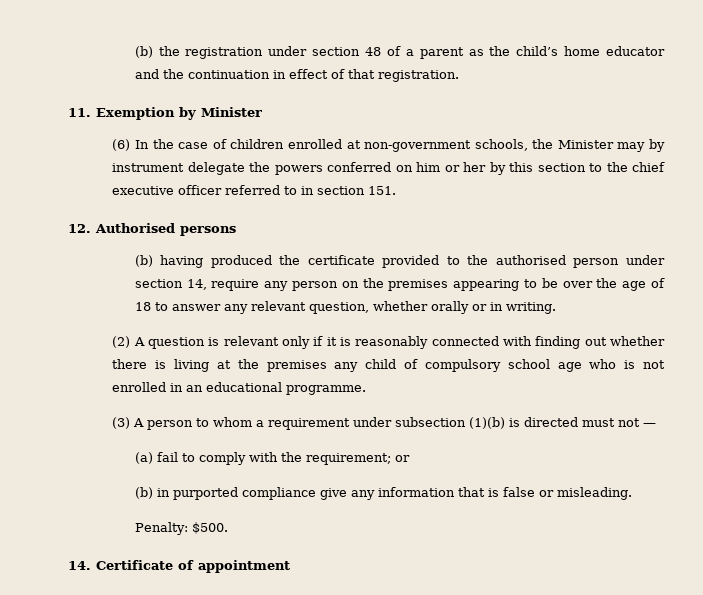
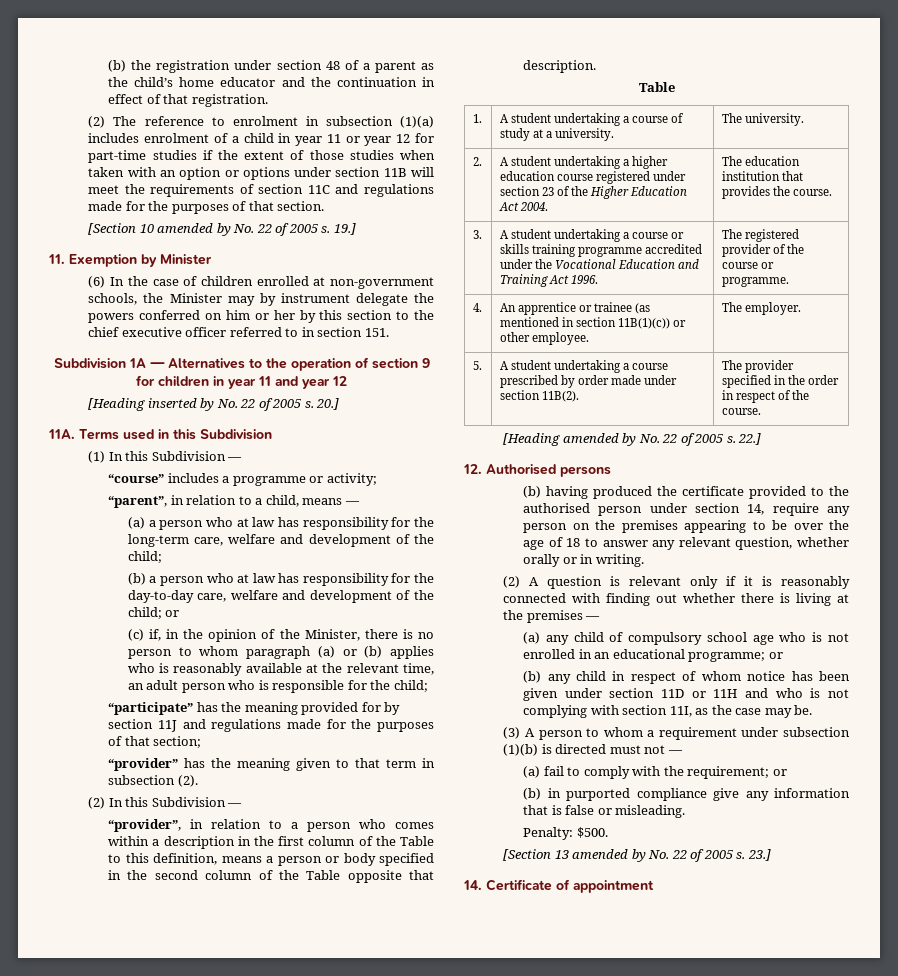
(459, 76) none -> [88,116,435,128] [88,133,434,146] [88,150,436,163] [88,167,434,180] [88,184,435,197] [88,201,325,214] [88,223,356,236] // (2) The reference to enrolment in subsection (1)(a) includes enrolment of a child in year 11 or year 12 for part-time studies if the extent of those studies when taken with an option or options under section 11B will meet the requirements of section 11C and regulations made for the purposes of that section. // [Section 10 amended by No. 22 of 2005 s. 19.]
(397, 190) none -> [53,357,430,371] [136,375,347,389] [88,398,340,411] [48,429,272,440] [88,451,243,463] [108,473,377,486] [108,495,360,508] [127,517,434,530] [127,534,434,547] [127,551,162,563] [127,573,434,586] [127,590,435,603] [127,607,180,619] [127,629,434,642] [127,646,434,659] [127,663,434,676] [127,680,428,693] [108,702,401,715] [108,719,434,732] [108,736,202,748] [108,758,435,771] [108,775,198,787] [88,797,243,809] [108,819,434,832] [108,836,434,849] [108,853,434,866] [108,870,434,883] [523,60,597,73] [638,82,675,92] [472,114,482,123] [499,113,685,126] [499,128,615,141] [721,113,804,126] [472,157,482,166] [499,156,669,169] [499,171,687,184] [499,186,688,199] [498,202,548,211] [721,156,800,166] [721,171,803,181] [721,186,833,199] [472,230,482,239] [499,229,685,242] [499,244,703,257] [499,259,700,269] [499,274,599,287] [721,229,799,242] [721,244,805,257] [721,262,774,269] [721,277,789,287] [472,303,482,312] [499,302,651,315] [499,317,687,329] [499,332,589,345] [721,302,801,315] [472,361,482,370] [499,360,669,373] [499,375,678,388] [499,390,579,402] [721,360,794,373] [721,375,840,388] [721,390,810,403] [721,408,761,415] [503,433,762,446] // Subdivision 1A — Alternatives to the operation of section 9 for children in year 11 and year 12 // [Heading inserted by No. 22 of 2005 s. 20.] // 11A. Terms used in this Subdivision // (1) In this Subdivision — // “course” includes a programme or activity; // “parent”, in relation to a child, means — // (a) a person who at law has responsibility for the long-term care, welfare and development of the child; // (b) a person who at law has responsibility for the day-to-day care, welfare and development of the child; or // (c) if, in the opinion of the Minister, there is no person to whom paragraph (a) or (b) applies who is reasonably available at the relevant time, an adult person who is responsible for the child; // “participate” has the meaning provided for by section 11J and regulations made for the purposes of that section; // “provider” has the meaning given to that term in subsection (2). // (2) In this Subdivision — // “provider”, in relation to a person who comes within a description in the first column of the Table to this definition, means a person or body specified in the second column of the Table opposite that description. // Table // 1. | A student undertaking a course of study at a university. | The university. // 2. | A student undertaking a higher education course registered under section 23 of the Higher Education Act 2004. | The education institution that provides the course. // 3. | A student undertaking a course or skills training programme accredited under the Vocational Education and Training Act 1996. | The registered provider of the course or programme. // 4. | An apprentice or trainee (as mentioned in section 11B(1)(c)) or other employee. | The employer. // 5. | A student undertaking a course prescribed by order made under section 11B(2). | The provider specified in the order in respect of the course. // [Heading amended by No. 22 of 2005 s. 22.]
(327, 366) none -> [585,616,601,620] [523,632,541,644] — // (a)
[286,385,367,395] programme. -> [688,652,783,662] [523,671,850,684] [523,688,849,701] [523,705,813,718] programme; or // (b) any child in respect of whom notice has been given under section 11D or 11H and who is not complying with section 11I, as the case may be.
(228, 528) none -> [503,849,771,862] // [Section 13 amended by No. 22 of 2005 s. 23.]

